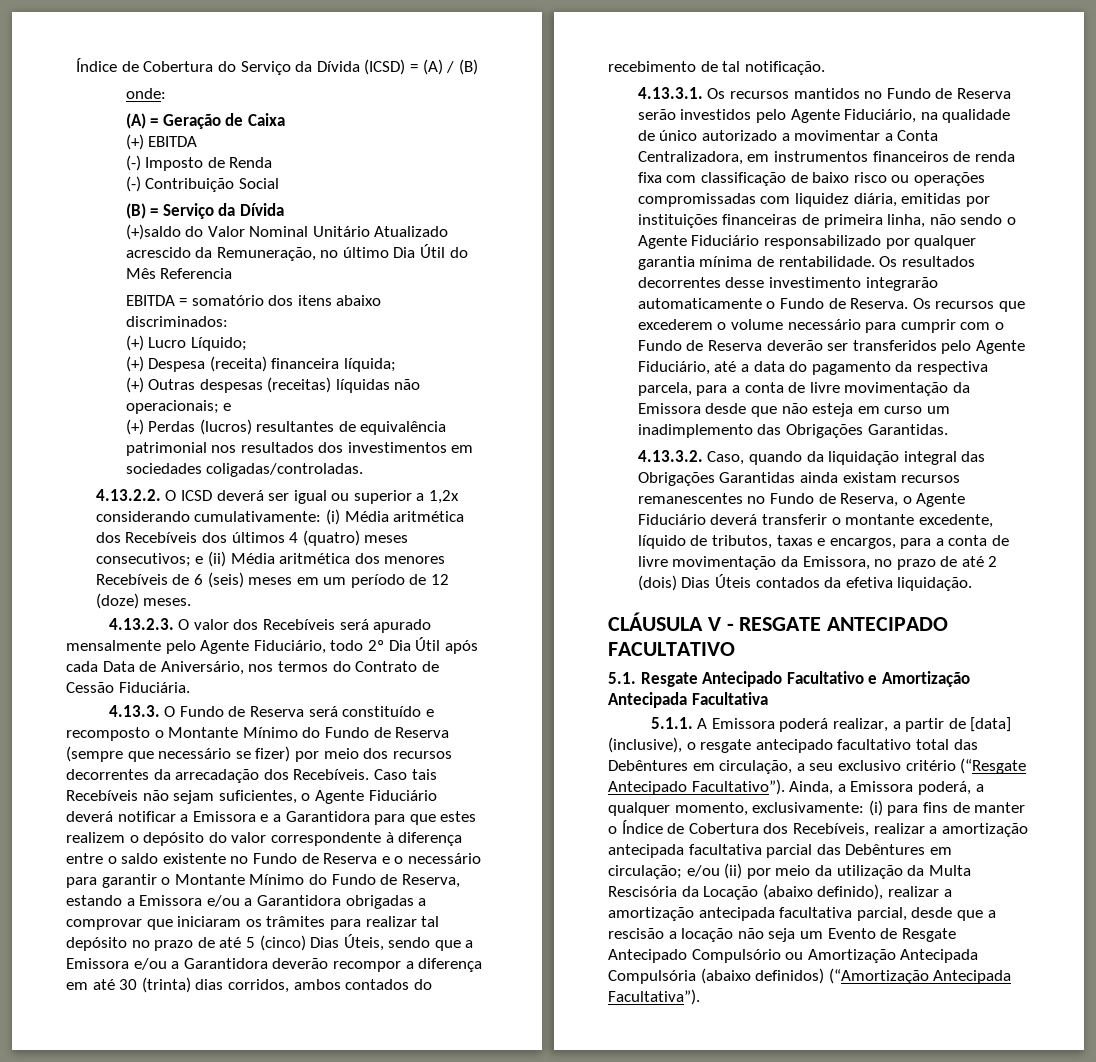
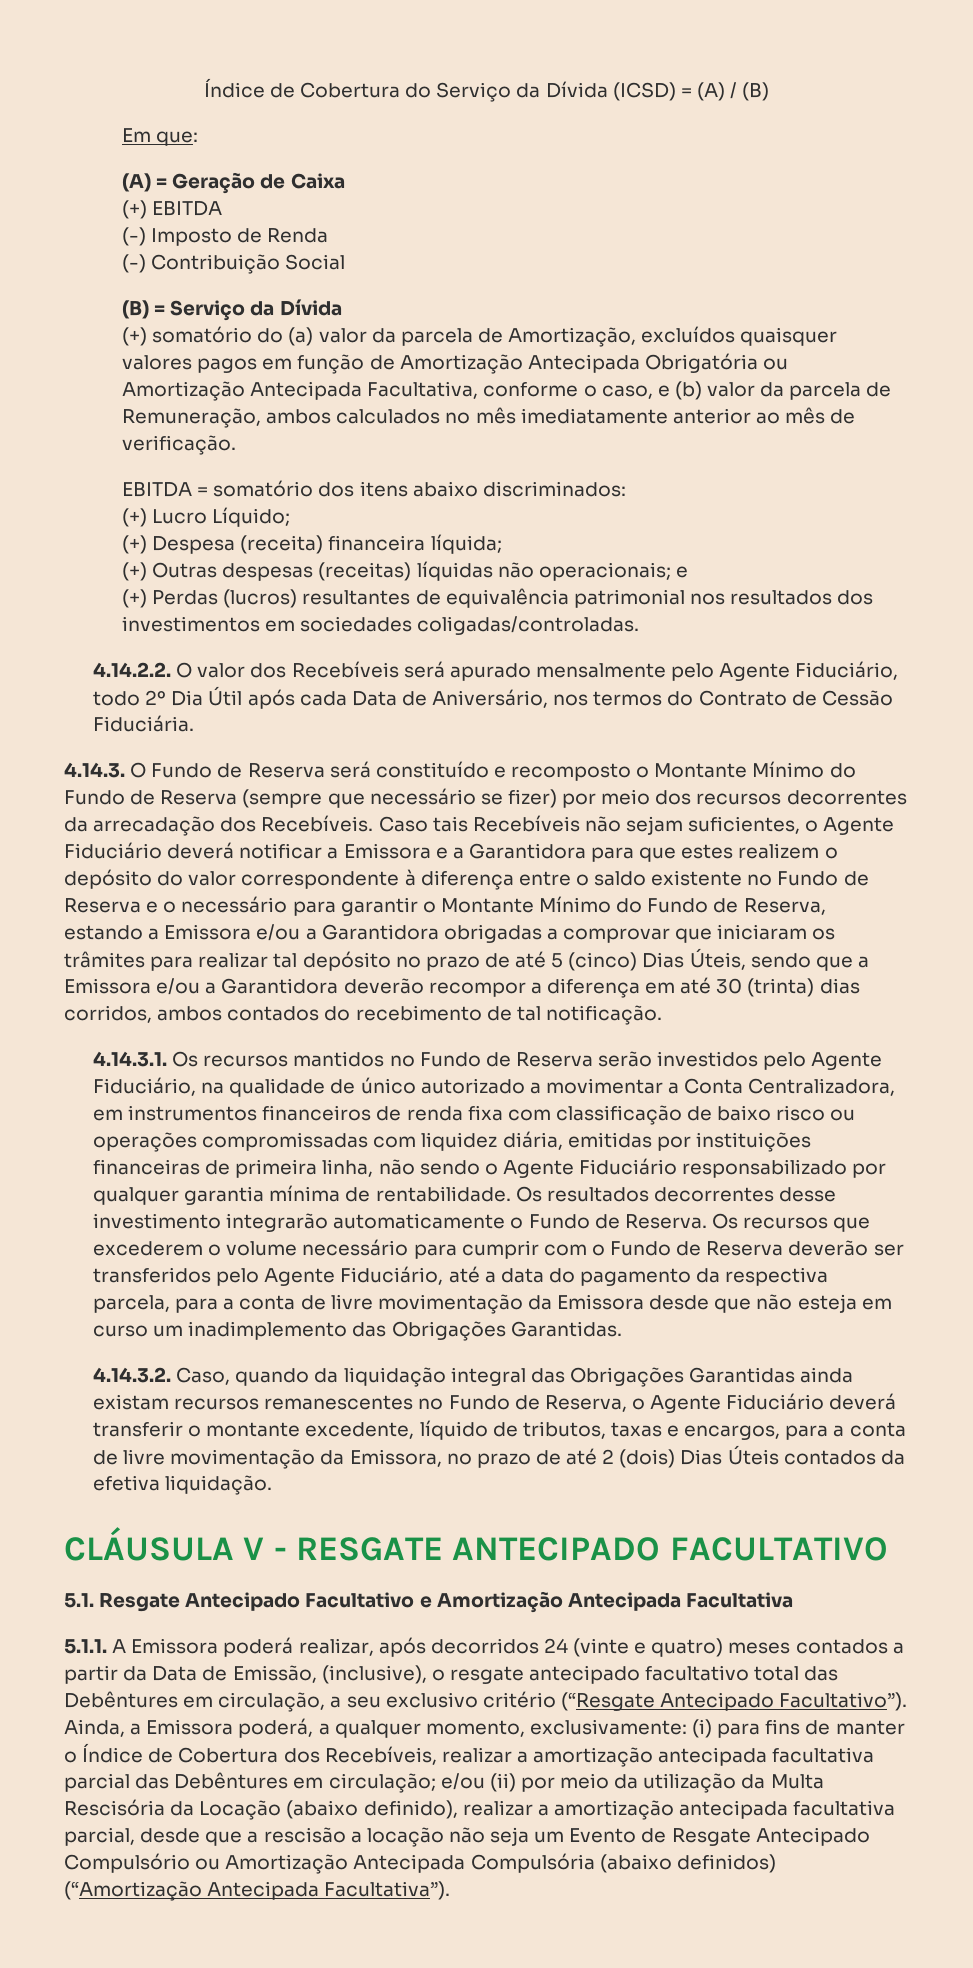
[125,88,166,99] onde: -> [121,128,199,146] Em que:
[125,224,449,240] [125,244,468,261] [125,268,233,279] (+)saldo do Valor Nominal Unitário Atualizado acrescido da Remuneração, no último Dia Útil do Mês Referencia -> [121,326,838,347] [121,353,789,374] [121,381,892,401] [121,407,856,428] [121,435,236,455] (+) somatório do (a) valor da parcela de Amortização, excluídos quaisquer valores pagos em função de Amortização Antecipada Obrigatória ou Amortização Antecipada Facultativa, conforme o caso, e (b) valor da parcela de Remuneração, ambos calculados no mês imediatamente anterior ao mês de verificação.
[95,489,460,504] [95,509,465,525] [95,530,409,546] [95,551,446,567] [95,572,450,588] [95,593,192,609] [108,618,174,630] 4.13.2.2. O ICSD deverá ser igual ou superior a 1,2x considerando cumulativamente: (i) Média aritmética dos Recebíveis dos últimos 4 (quatro) meses consecutivos; e (ii) Média aritmética dos menores Recebíveis de 6 (seis) meses em um período de 12 (doze) meses. // 4.13.2.3. -> [92,662,171,677] 4.14.2.2.
[108,705,160,717] 4.13.3. -> [64,762,125,778] 4.14.3.
[637,87,703,99] 4.13.3.1. -> [92,1051,167,1067] 4.14.3.1.
[637,450,703,462] 4.13.3.2. -> [92,1367,171,1383] 4.14.3.2.
[892,717,1012,732] a partir de [data] -> [378,1637,904,1657] [64,1665,317,1684] após decorridos 24 (vinte e quatro) meses contados a partir da Data de Emissão,

